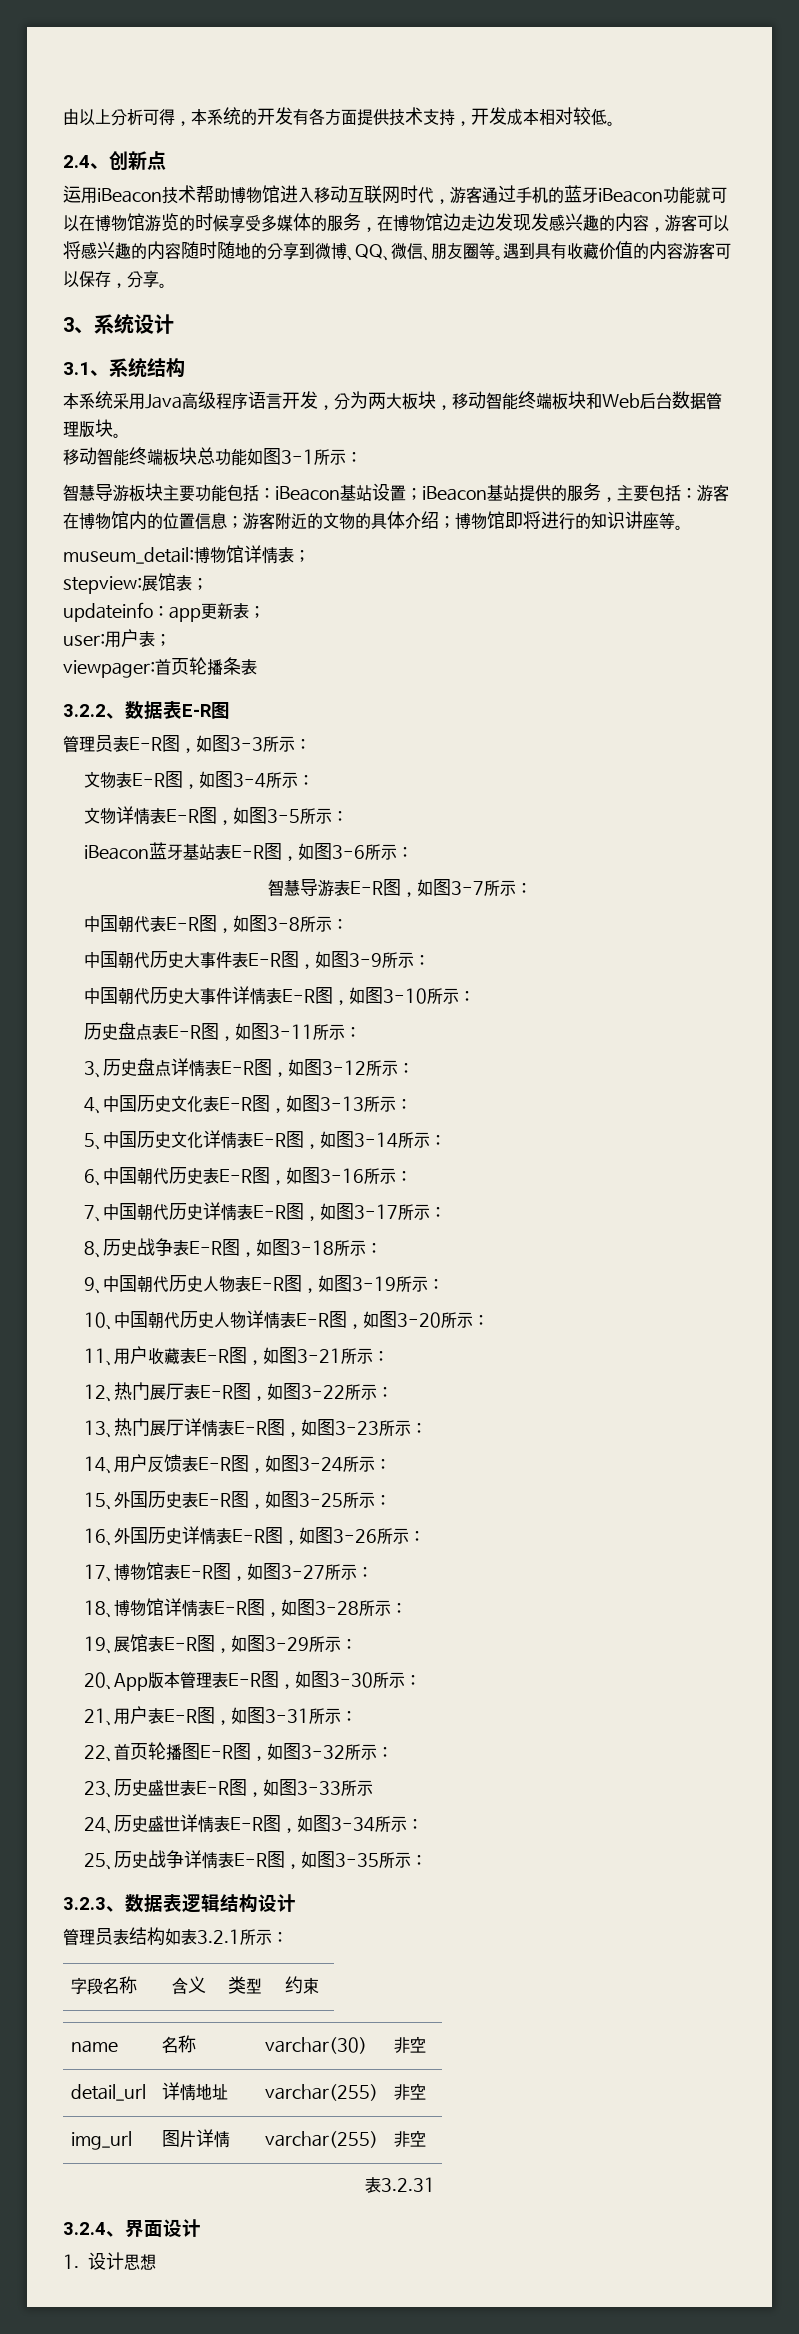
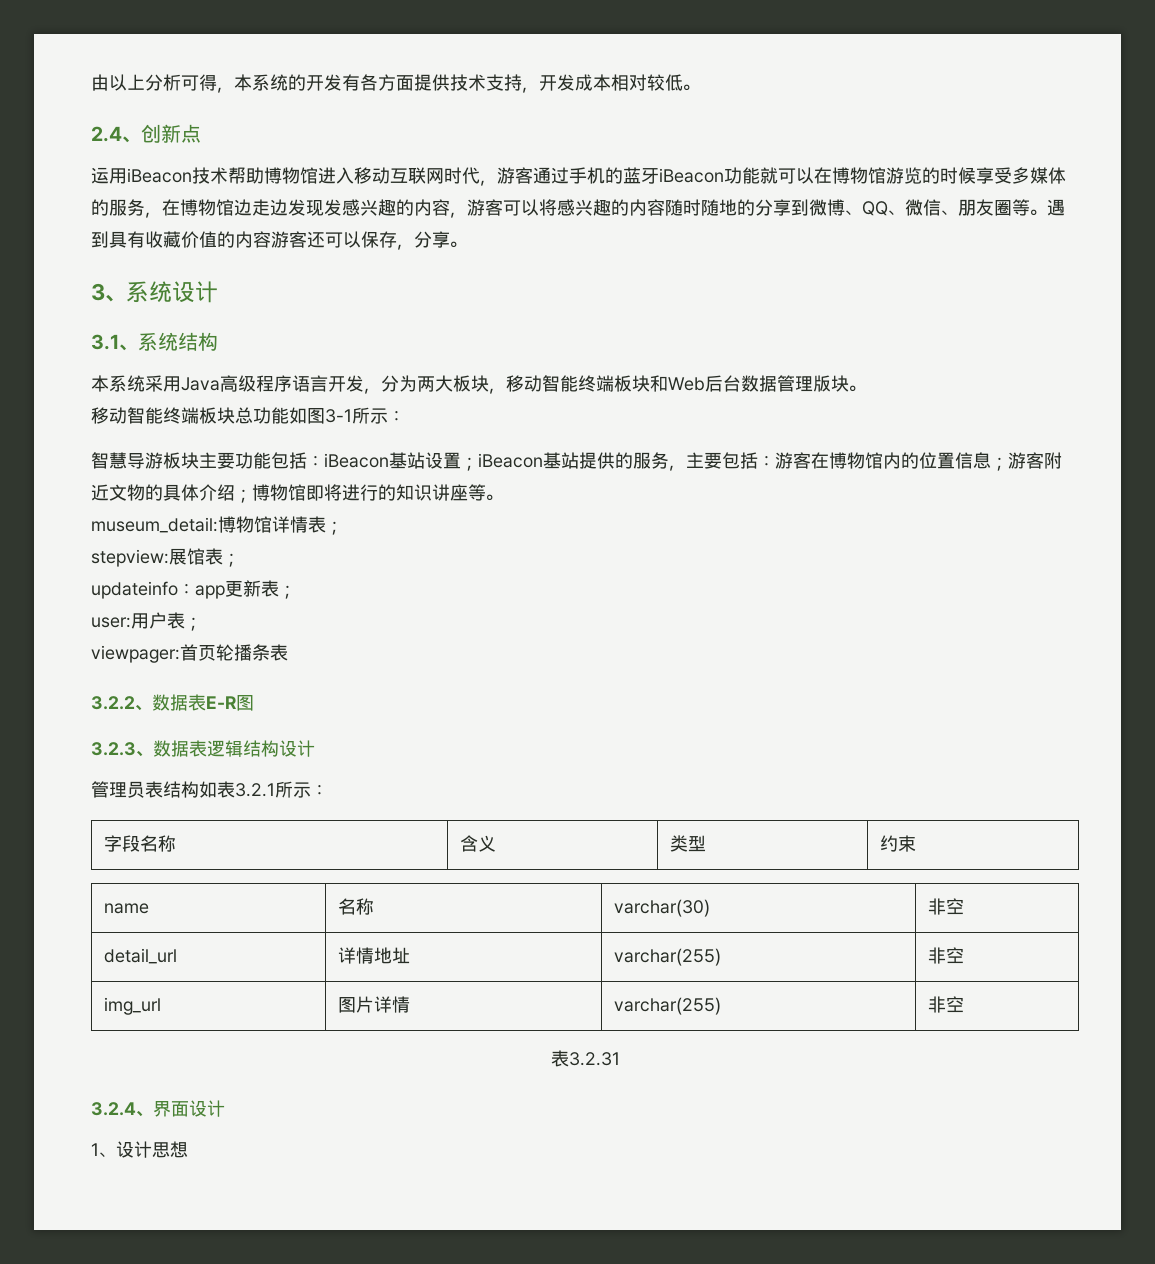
(715, 251) none -> [307,231,325,248] 还
[307,512,323,529] 的 -> (109, 492) none
[63,735,311,753] [84,771,315,789] [84,806,349,825] [84,842,414,861] [267,879,532,897] [84,915,349,933] [84,951,431,969] [84,986,476,1005] [84,1022,362,1041] [84,1058,415,1078] [84,1095,413,1114] [84,1130,447,1150] [84,1167,413,1186] [84,1202,447,1222] [84,1238,383,1258] [84,1275,445,1294] [84,1310,490,1330] [84,1346,390,1366] [84,1382,394,1402] [84,1418,428,1438] [84,1454,392,1474] [84,1491,392,1510] [84,1526,426,1546] [84,1562,374,1582] [84,1598,408,1618] [84,1634,358,1654] [84,1671,422,1691] [84,1706,358,1726] [84,1742,394,1762] [84,1779,374,1798] [84,1814,424,1834] [84,1850,428,1870] // 管理员表E-R图，如图3-3所示： // 文物表E-R图，如图3-4所示： // 文物详情表E-R图，如图3-5所示： // iBeacon蓝牙基站表E-R图，如图3-6所示： // 智慧导游表E-R图，如图3-7所示： // 中国朝代表E-R图，如图3-8所示： // 中国朝代历史大事件表E-R图，如图3-9所示： // 中国朝代历史大事件详情表E-R图，如图3-10所示： // 历史盘点表E-R图，如图3-11所示： // 3、历史盘点详情表E-R图，如图3-12所示： // 4、中国历史文化表E-R图，如图3-13所示： // 5、中国历史文化详情表E-R图，如图3-14所示： // 6、中国朝代历史表E-R图，如图3-16所示： // 7、中国朝代历史详情表E-R图，如图3-17所示： // 8、历史战争表E-R图，如图3-18所示： // 9、中国朝代历史人物表E-R图，如图3-19所示： // 10、中国朝代历史人物详情表E-R图，如图3-20所示： // 11、用户收藏表E-R图，如图3-21所示： // 12、热门展厅表E-R图，如图3-22所示： // 13、热门展厅详情表E-R图，如图3-23所示： // 14、用户反馈表E-R图，如图3-24所示： // 15、外国历史表E-R图，如图3-25所示： // 16、外国历史详情表E-R图，如图3-26所示： // 17、博物馆表E-R图，如图3-27所示： // 18、博物馆详情表E-R图，如图3-28所示： // 19、展馆表E-R图，如图3-29所示： // 20、App版本管理表E-R图，如图3-30所示： // 21、用户表E-R图，如图3-31所示： // 22、首页轮播图E-R图，如图3-32所示： // 23、历史盛世表E-R图，如图3-33所示 // 24、历史盛世详情表E-R图，如图3-34所示： // 25、历史战争详情表E-R图，如图3-35所示： -> (254, 703) none
[63,2254,79,2269] 1. -> [91,1143,116,1157] 1、

